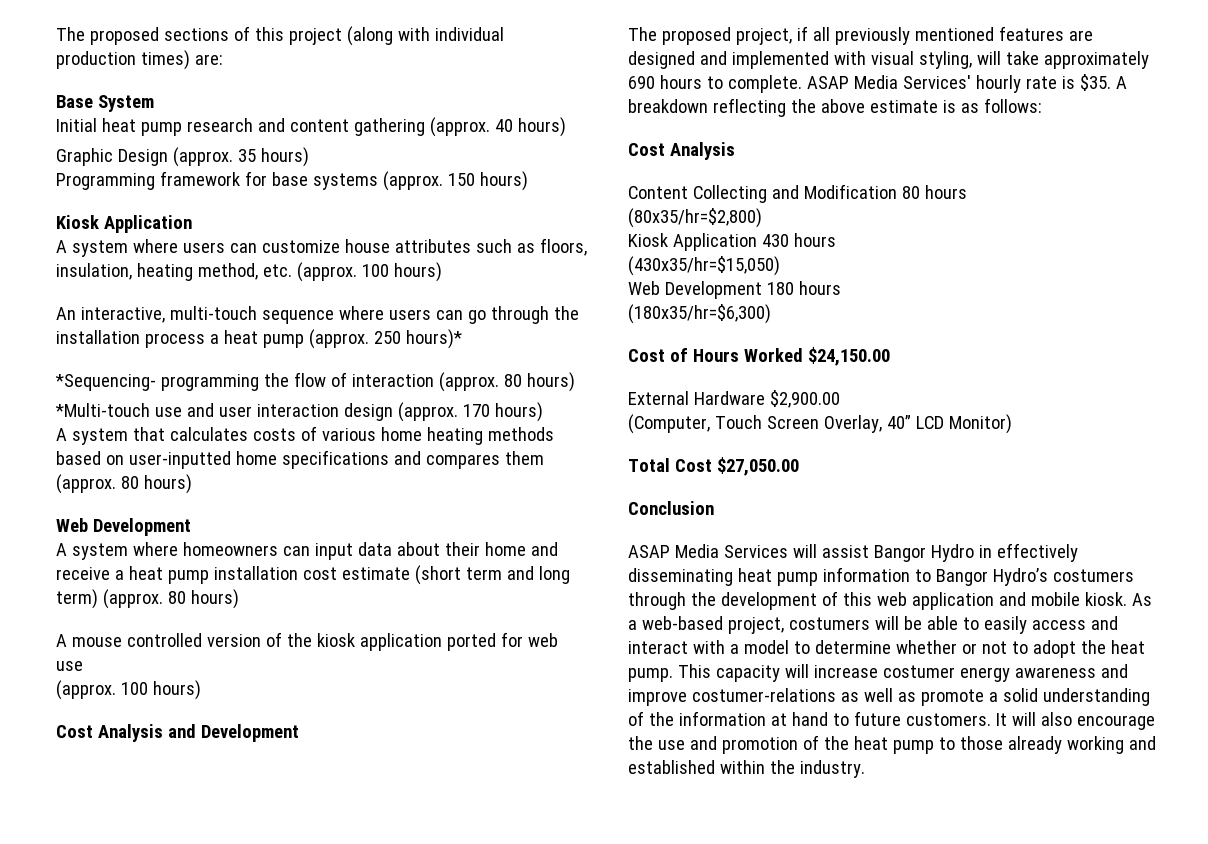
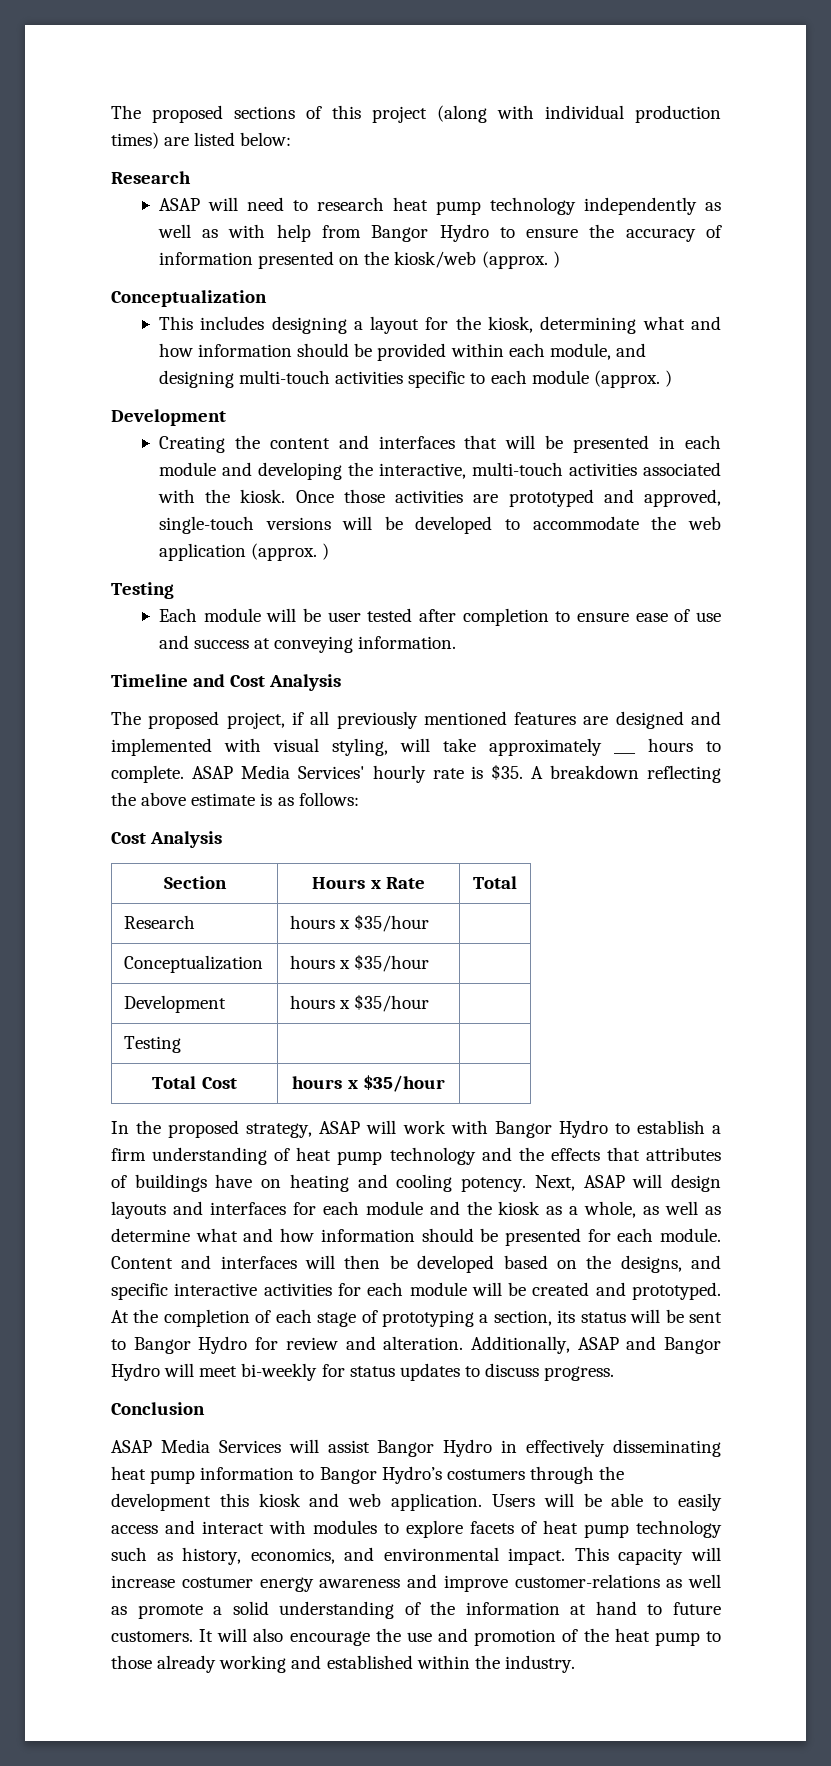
[194,54,223,65] [56,95,154,112] [56,117,566,137] [56,147,309,167] [56,171,528,191] [56,215,192,233] [56,238,587,257] [56,262,442,282] [56,306,579,324] [56,329,462,349] [55,372,575,392] [55,402,543,422] [56,426,554,445] [56,450,544,469] [56,474,192,494] [56,518,191,536] [56,542,558,560] [56,565,570,585] [56,589,239,609] [56,632,558,651] [56,661,83,671] [56,680,201,700] [56,724,299,742] are: // Base System // Initial heat pump research and content gathering (approx. 40 hours) // Graphic Design (approx. 35 hours) // Programming framework for base systems (approx. 150 hours) // Kiosk Application // A system where users can customize house attributes such as floors, insulation, heating method, etc. (approx. 100 hours) // An interactive, multi-touch sequence where users can go through the installation process a heat pump (approx. 250 hours)* // *Sequencing- programming the flow of interaction (approx. 80 hours) // *Multi-touch use and user interaction design (approx. 170 hours) // A system that calculates costs of various home heating methods based on user-inputted home specifications and compares them (approx. 80 hours) // Web Development // A system where homeowners can input data about their home and receive a heat pump installation cost estimate (short term and long term) (approx. 80 hours) // A mouse controlled version of the kiosk application ported for web use // (approx. 100 hours) // Cost Analysis and Development -> [164,132,292,146] [111,171,191,184] [158,197,721,215] [157,224,722,242] [158,251,560,269] [111,290,267,307] [158,316,722,334] [158,343,646,361] [158,370,672,388] [111,409,226,426] [158,435,721,453] [158,462,721,480] [157,489,721,507] [158,516,721,534] [158,543,330,561] [111,582,174,599] [158,608,721,626] [158,635,457,653] [111,674,342,691] are listed below: // Research // ASAP will need to research heat pump technology independently as well as with help from Bangor Hydro to ensure the accuracy of information presented on the kiosk/web (approx. ) // Conceptualization // This includes designing a layout for the kiosk, determining what and how information should be provided within each module, and designing multi-touch activities specific to each module (approx. ) // Development // Creating the content and interfaces that will be presented in each module and developing the interactive, multi-touch activities associated with the kiosk. Once those activities are prototyped and approved, single-touch versions will be developed to accommodate the web application (approx. ) // Testing // Each module will be user tested after completion to ensure ease of use and success at conveying information. // Timeline and Cost Analysis
[628,76,655,89] 690 -> [614,752,636,754] ___
[628,184,967,203] [628,208,762,228] [628,233,836,251] [628,256,780,276] [628,281,841,299] [628,304,771,324] [628,347,890,366] [628,390,840,408] [628,414,1012,434] [628,457,799,476] // Content Collecting and Modification 80 hours // (80x35/hr=$2,800) // Kiosk Application 430 hours // (430x35/hr=$15,050) // Web Development 180 hours // (180x35/hr=$6,300) // Cost of Hours Worked $24,150.00 // External Hardware $2,900.00 // (Computer, Touch Screen Overlay, 40” LCD Monitor) // Total Cost $27,050.00 -> [163,876,227,889] [312,877,425,889] [473,876,517,889] [124,915,196,929] [290,914,430,932] [124,955,264,973] [290,954,430,972] [124,995,227,1013] [290,994,430,1012] [124,1036,182,1053] [152,1076,237,1089] [292,1075,445,1092] [111,1120,721,1138] [111,1147,722,1165] [111,1174,722,1192] [111,1201,722,1219] [111,1228,721,1246] [111,1255,722,1273] [111,1282,721,1300] [111,1309,723,1327] [111,1336,722,1354] [111,1363,615,1381] // Section | Hours x Rate | Total // Research | hours x $35/hour | // Conceptualization | hours x $35/hour | // Development | hours x $35/hour | // Testing | | // Total Cost | hours x $35/hour | // In the proposed strategy, ASAP will work with Bangor Hydro to establish a firm understanding of heat pump technology and the effects that attributes of buildings have on heating and cooling potency. Next, ASAP will design layouts and interfaces for each module and the kiosk as a whole, as well as determine what and how information should be presented for each module. Content and interfaces will then be developed based on the designs, and specific interactive activities for each module will be created and prototyped. At the completion of each stage of prototyping a section, its status will be sent to Bangor Hydro for review and alteration. Additionally, ASAP and Bangor Hydro will meet bi-weekly for status updates to discuss progress.
[821,591,1152,610] [628,616,870,634] of this web application and mobile kiosk. As a web-based project, costumers -> [219,1493,535,1511] this kiosk and web application. Users
[729,640,1145,658] [628,668,673,682] a model to determine whether or not to adopt the heat pump. -> [313,1520,722,1538] [111,1547,566,1565] modules to explore facets of heat pump technology such as history, economics, and environmental impact.
[691,688,836,702] costumer-relations -> [514,1574,660,1588] customer-relations

